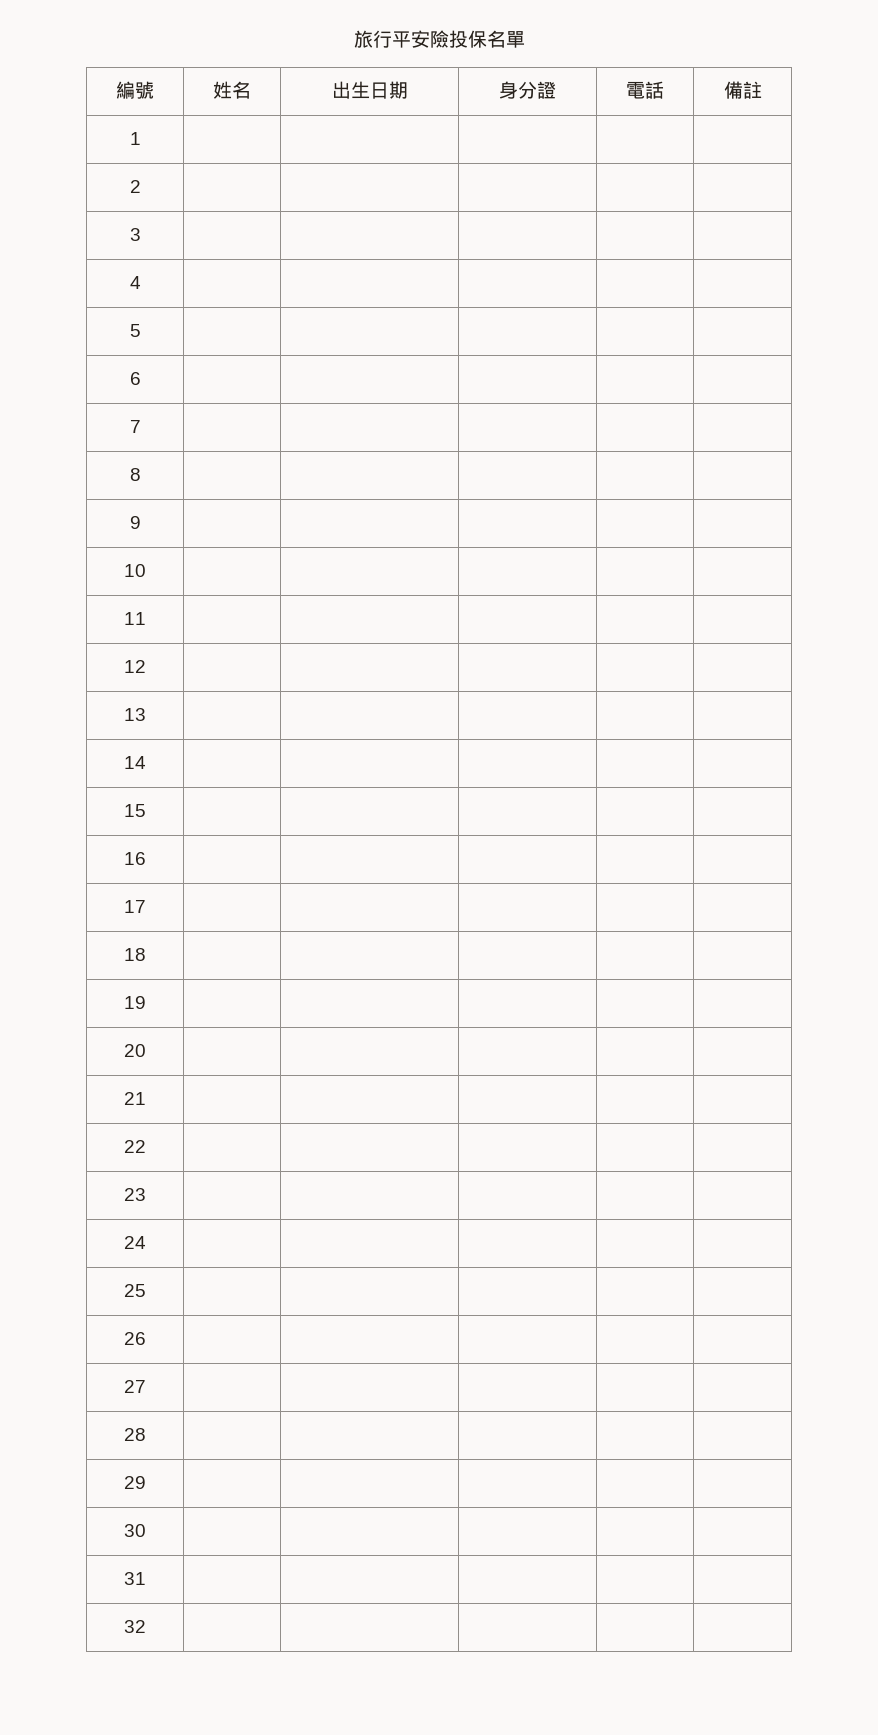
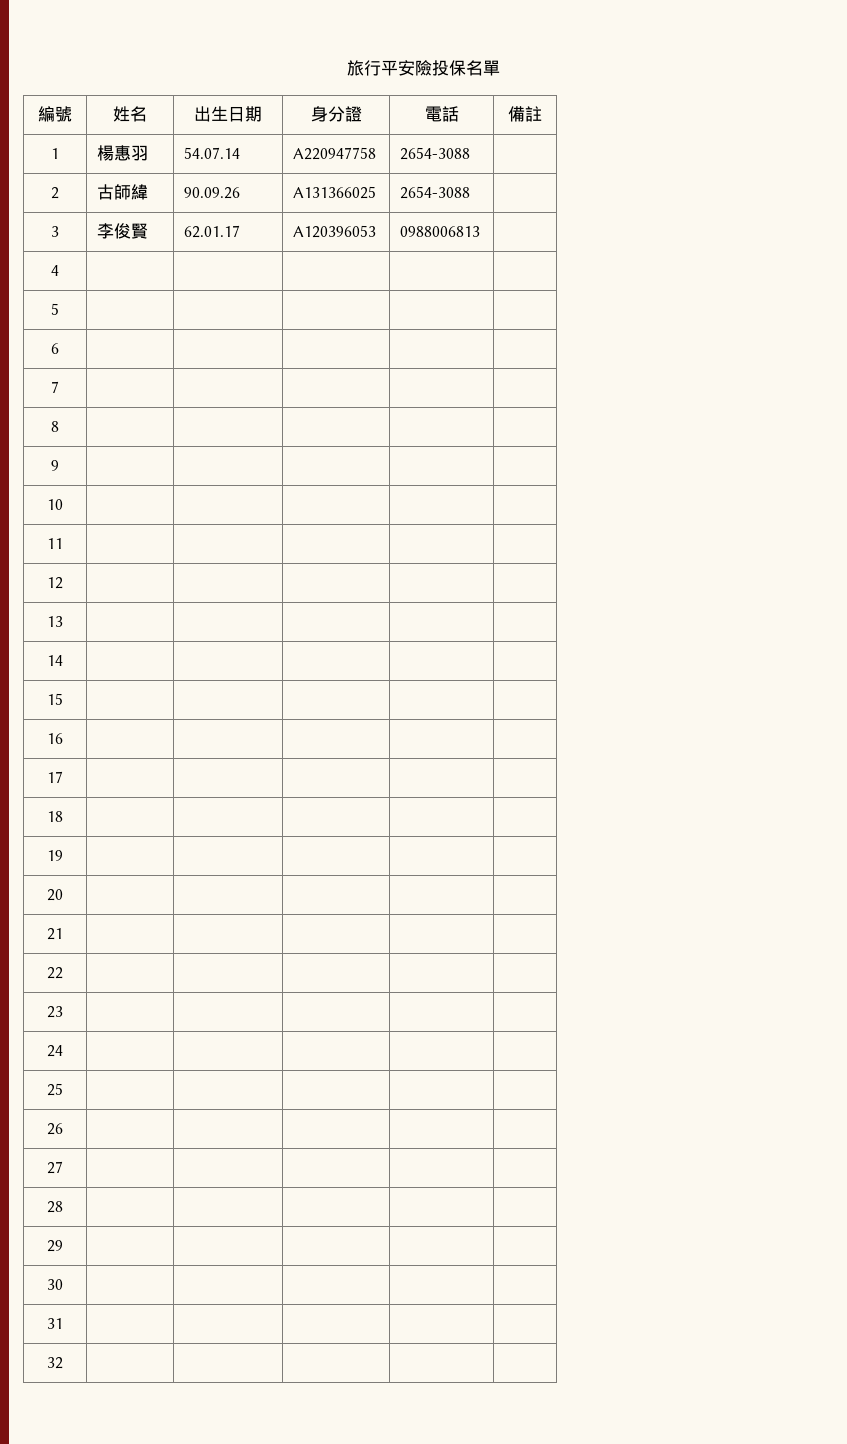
[129,180,141,193] [129,228,141,241] | | | | // 2 | | | | | // 3 | | | | -> [97,145,149,161] [184,147,241,159] [293,147,377,160] [400,147,471,160] [51,187,59,199] [97,184,149,200] [184,187,241,199] [293,186,377,199] [400,186,471,199] [51,226,59,237] [97,223,149,239] [184,225,241,238] [293,225,377,238] [400,226,481,237] 楊惠羽 | 54.07.14 | A220947758 | 2654-3088 | // 2 | 古師緯 | 90.09.26 | A131366025 | 2654-3088 | // 3 | 李俊賢 | 62.01.17 | A120396053 | 0988006813

